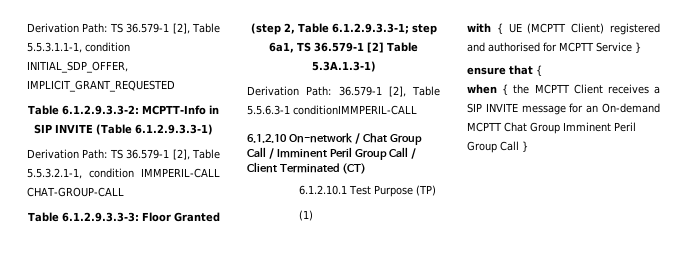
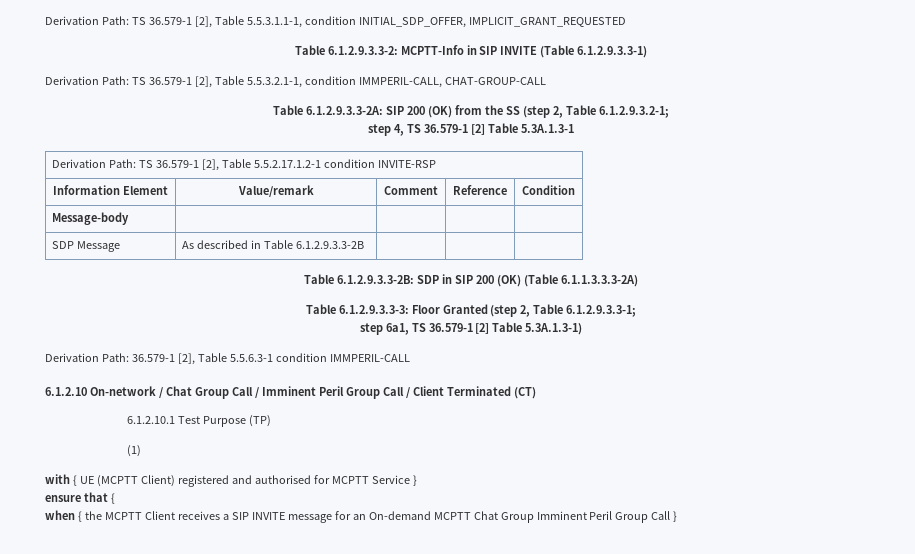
[141,168,220,178] IMMPERIL-CALL -> [358,77,442,88] IMMPERIL-CALL,
(124, 192) none -> [273,105,669,118] [368,123,574,136] [52,159,436,171] [53,185,168,195] [237,185,314,197] [384,186,438,195] [453,185,507,195] [522,185,575,195] [52,212,130,225] [52,241,120,252] [182,240,364,249] [304,274,638,287] // Table 6.1.2.9.3.3-2A: SIP 200 (OK) from the SS (step 2, Table 6.1.2.9.3.2-1; // step 4, TS 36.579-1 [2] Table 5.3A.1.3-1 // Derivation Path: TS 36.579-1 [2], Table 5.5.2.17.1.2-1 condition INVITE-RSP // Information Element | Value/remark | Comment | Reference | Condition // Message-body | | | | // SDP Message | As described in Table 6.1.2.9.3.3-2B | | | // Table 6.1.2.9.3.3-2B: SDP in SIP 200 (OK) (Table 6.1.1.3.3.3-2A)
(409, 28) none -> (637, 311) //
[293,105,417,115] conditionIMMPERIL-CALL -> [275,353,410,362] condition IMMPERIL-CALL

